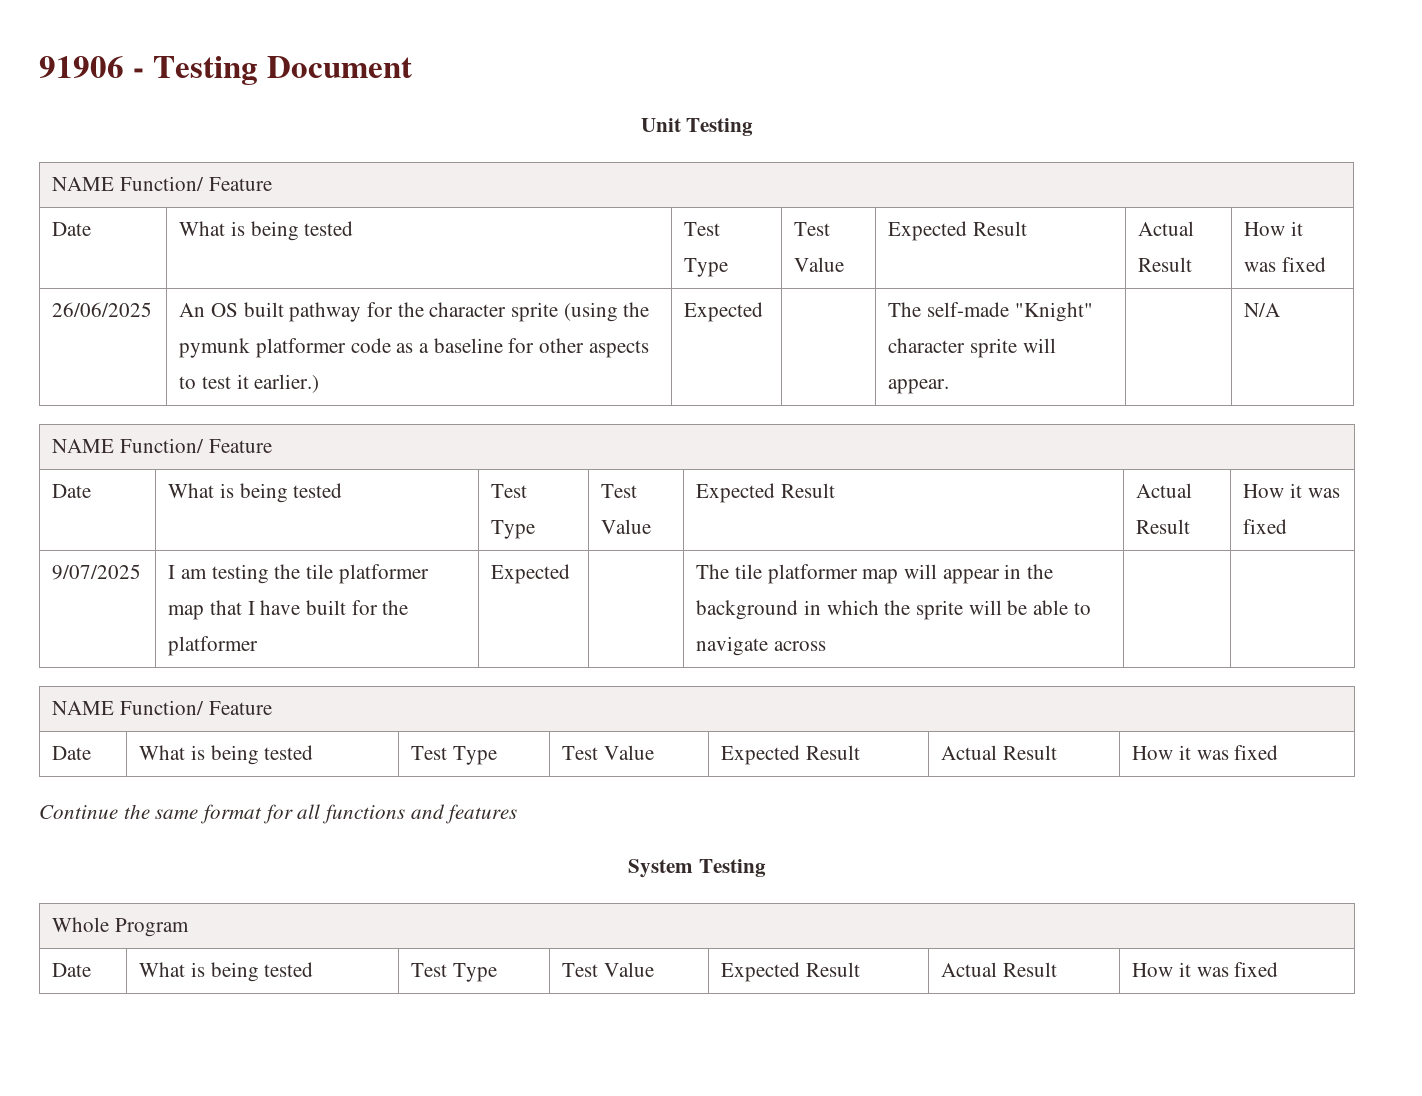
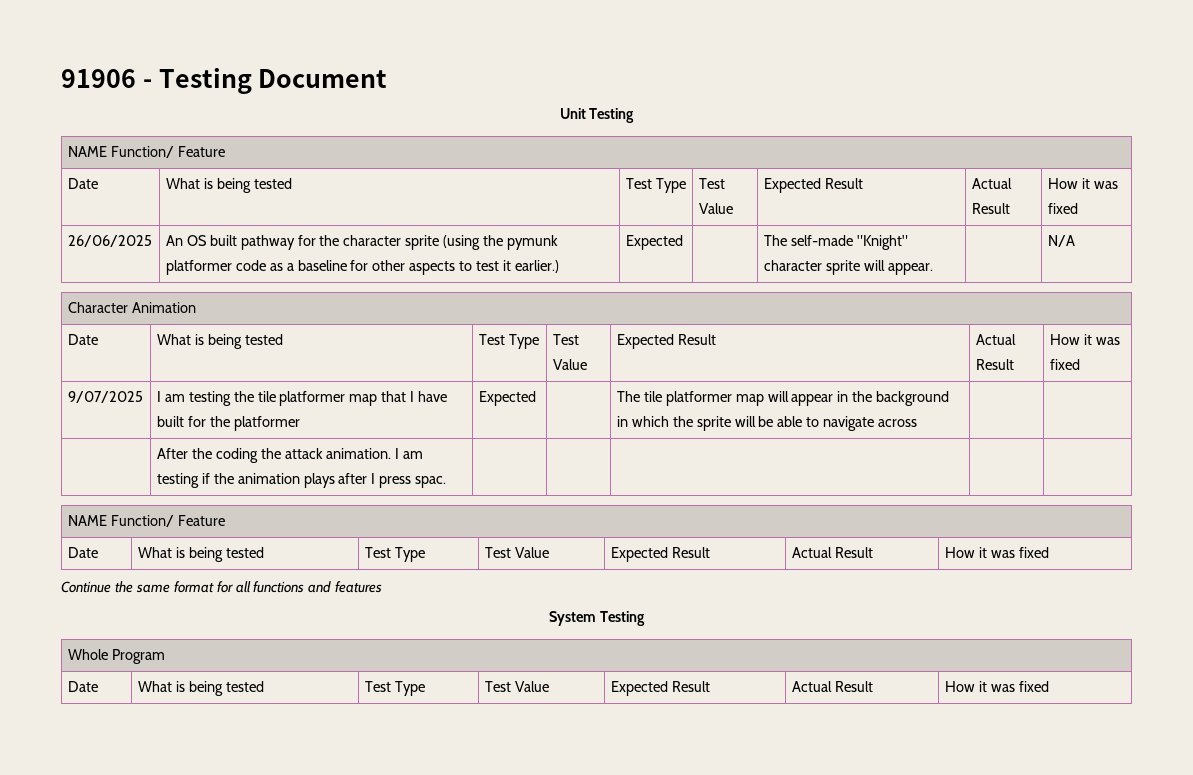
[52,438,272,453] NAME Function/ Feature -> [67,302,196,313] Character Animation
(827, 646) none -> [156,448,424,463] [156,473,447,488] // | After the coding the attack animation. I am testing if the animation plays after I press spac. | | | | |

